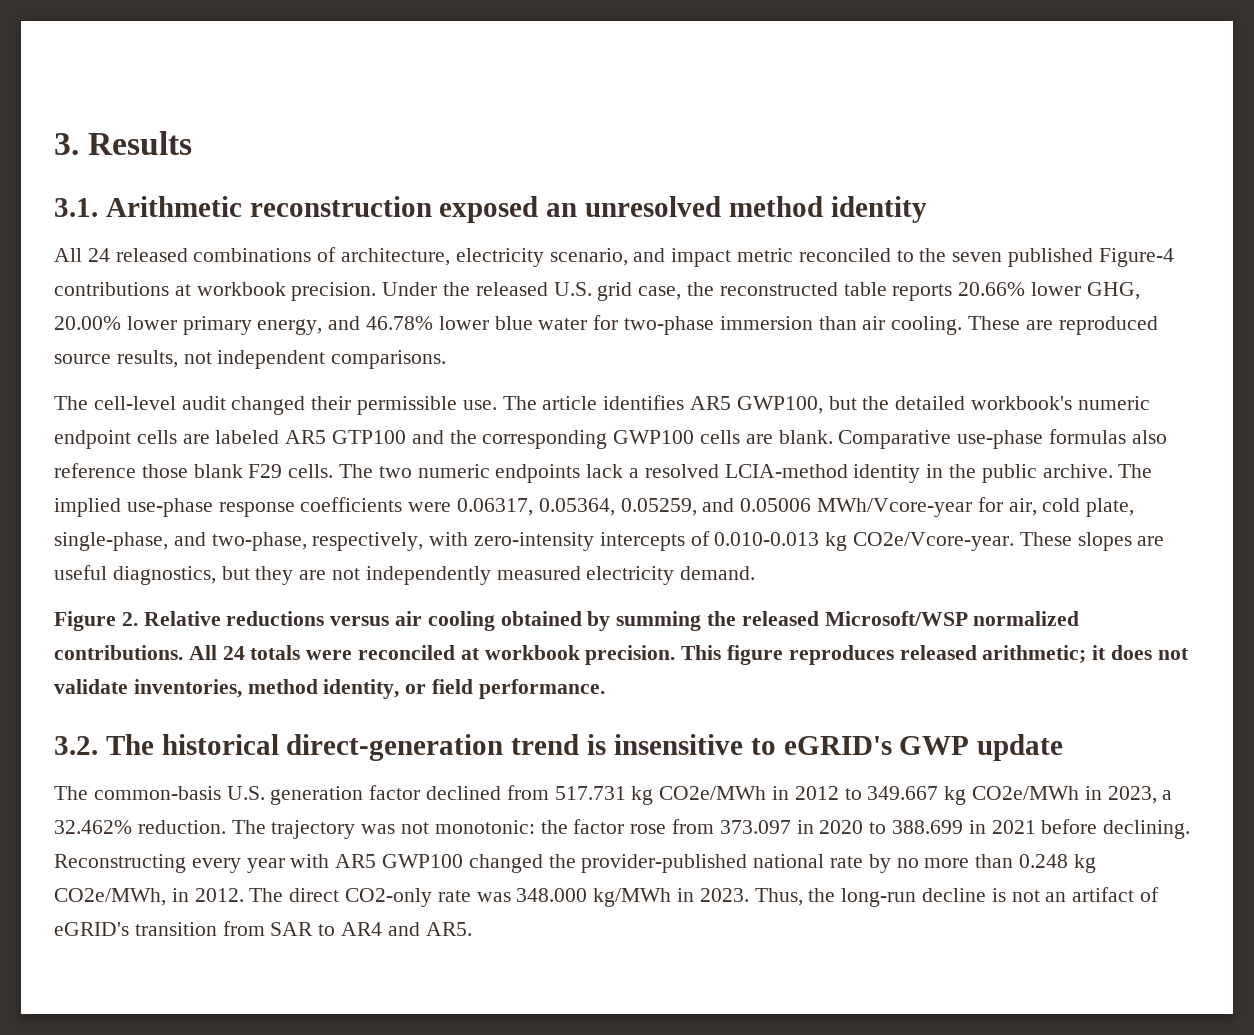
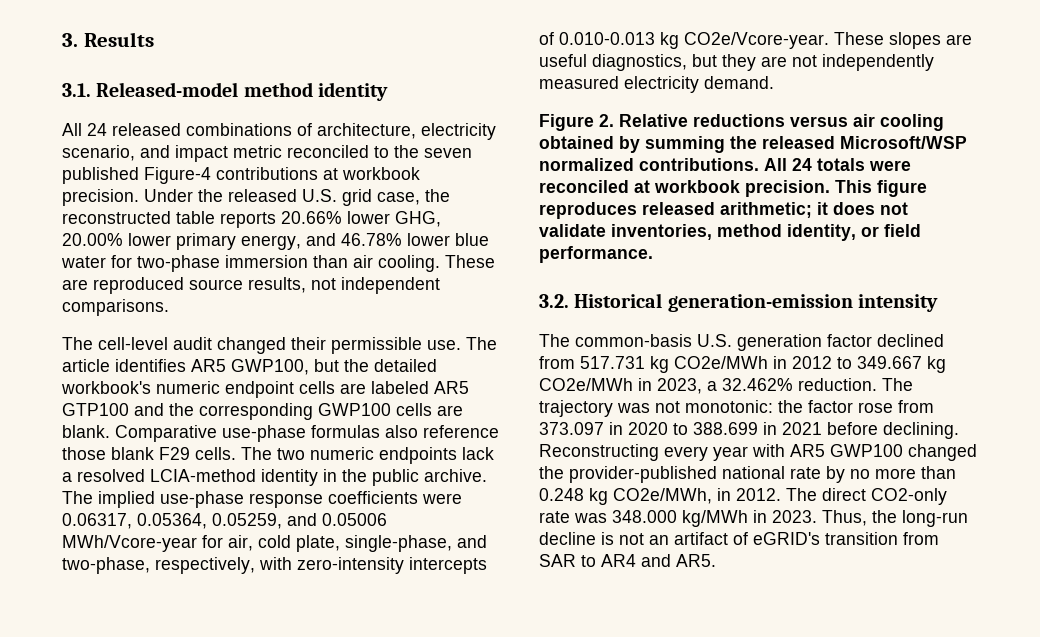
[105,196,722,223] Arithmetic reconstruction exposed an unresolved -> [96,82,239,97] Released-model
[105,734,1064,761] The historical direct-generation trend is insensitive to eGRID's GWP update -> [574,293,938,312] Historical generation-emission intensity

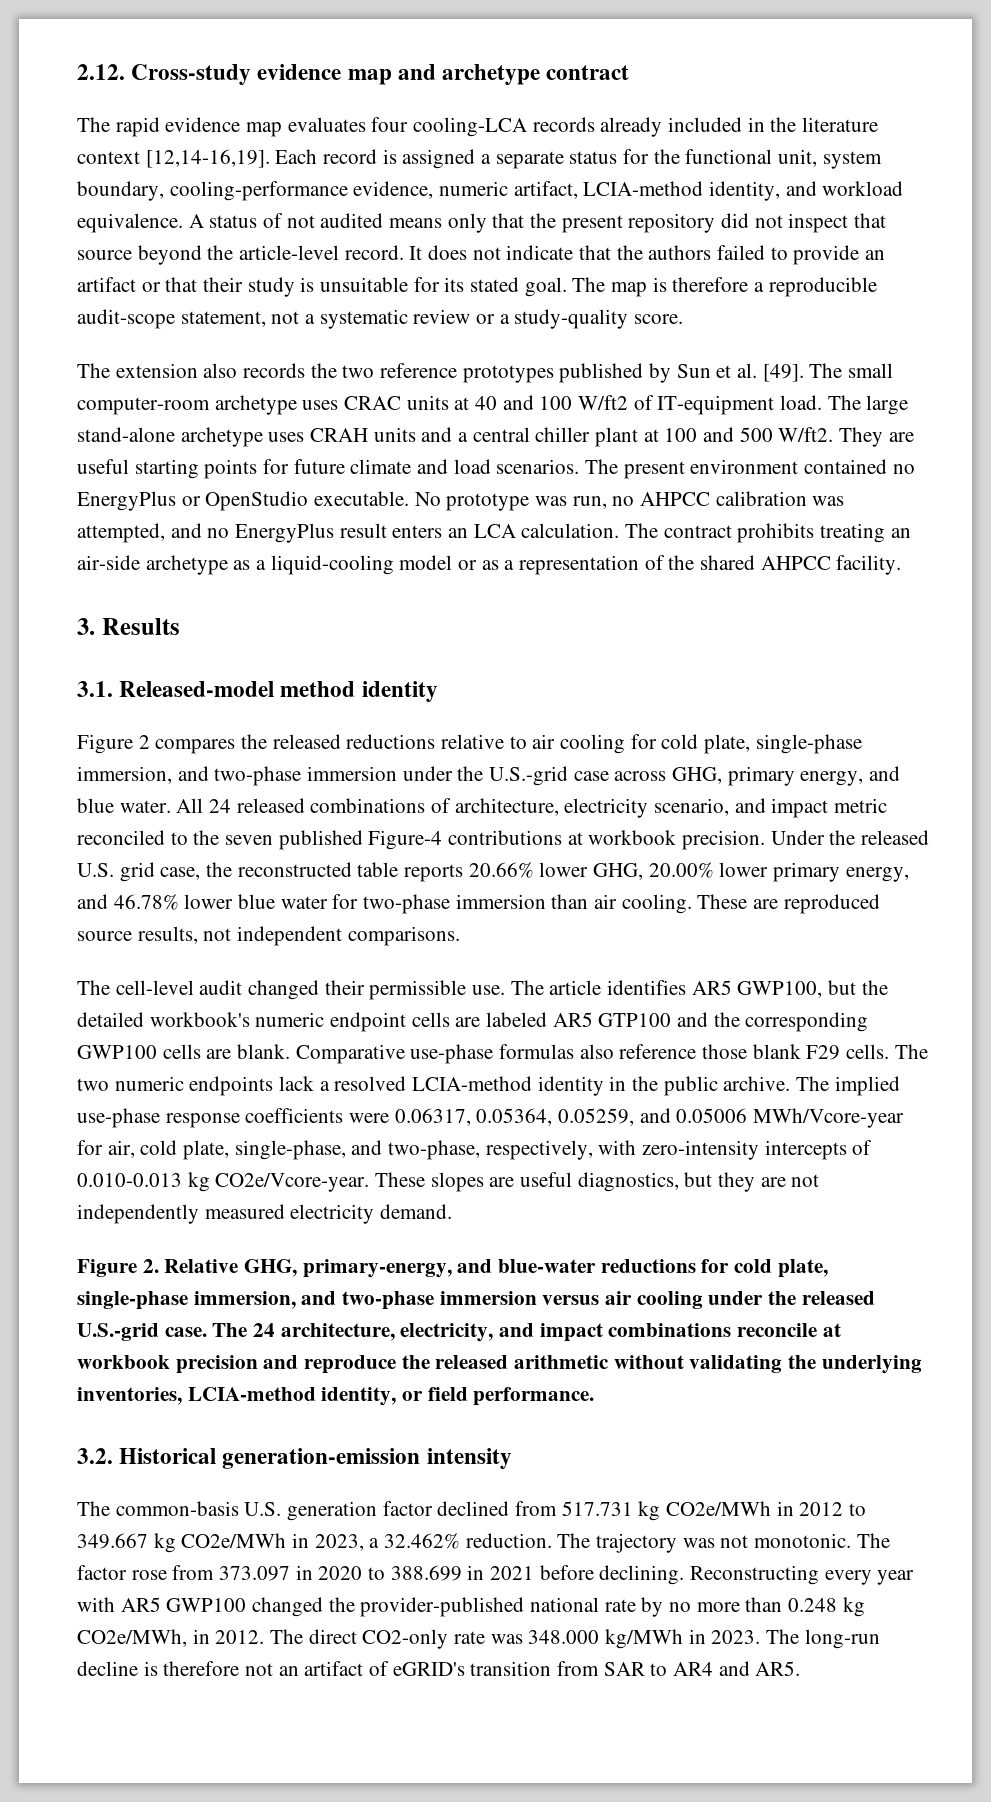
(62, 40) none -> [77,64,630,85] [77,117,879,137] [77,149,882,169] [77,181,904,201] [77,213,887,233] [77,245,886,265] [77,277,877,297] [77,309,684,329] [77,363,894,383] [77,395,909,415] [77,427,914,447] [77,459,915,479] [77,491,845,511] [77,523,911,543] [77,555,902,575] 2.12. Cross-study evidence map and archetype contract // The rapid evidence map evaluates four cooling-LCA records already included in the literature context [12,14-16,19]. Each record is assigned a separate status for the functional unit, system boundary, cooling-performance evidence, numeric artifact, LCIA-method identity, and workload equivalence. A status of not audited means only that the present repository did not inspect that source beyond the article-level record. It does not indicate that the authors failed to provide an artifact or that their study is unsuitable for its stated goal. The map is therefore a reproducible audit-scope statement, not a systematic review or a study-quality score. // The extension also records the two reference prototypes published by Sun et al. [49]. The small computer-room archetype uses CRAC units at 40 and 100 W/ft2 of IT-equipment load. The large stand-alone archetype uses CRAH units and a central chiller plant at 100 and 500 W/ft2. They are useful starting points for future climate and load scenarios. The present environment contained no EnergyPlus or OpenStudio executable. No prototype was run, no AHPCC calibration was attempted, and no EnergyPlus result enters an LCA calculation. The contract prohibits treating an air-side archetype as a liquid-cooling model or as a representation of the shared AHPCC facility. //
(388, 91) none -> [77,734,862,754] [77,766,901,786] [77,798,171,813] Figure 2 compares the released reductions relative to air cooling for cold plate, single-phase immersion, and two-phase immersion under the U.S.-grid case across GHG, primary energy, and blue water.
[693,114,944,131] [539,136,967,153] [539,158,911,171] [539,180,927,197] [539,202,908,219] [539,224,782,240] reductions versus air cooling obtained by summing the released Microsoft/WSP normalized contributions. All 24 totals were reconciled at workbook precision. This figure reproduces released arithmetic; it does not validate inventories, method -> [244,1259,828,1278] [77,1291,875,1310] [77,1323,841,1342] [77,1355,922,1374] [77,1387,316,1405] GHG, primary-energy, and blue-water reductions for cold plate, single-phase immersion, and two-phase immersion versus air cooling under the released U.S.-grid case. The 24 architecture, electricity, and impact combinations reconcile at workbook precision and reproduce the released arithmetic without validating the underlying inventories, LCIA-method
[685,400,803,413] monotonic: the -> [754,1533,890,1548] monotonic. The
[822,510,897,526] Thus, the -> [766,1629,800,1644] The
(614, 538) none -> [163,1661,240,1676] therefore

